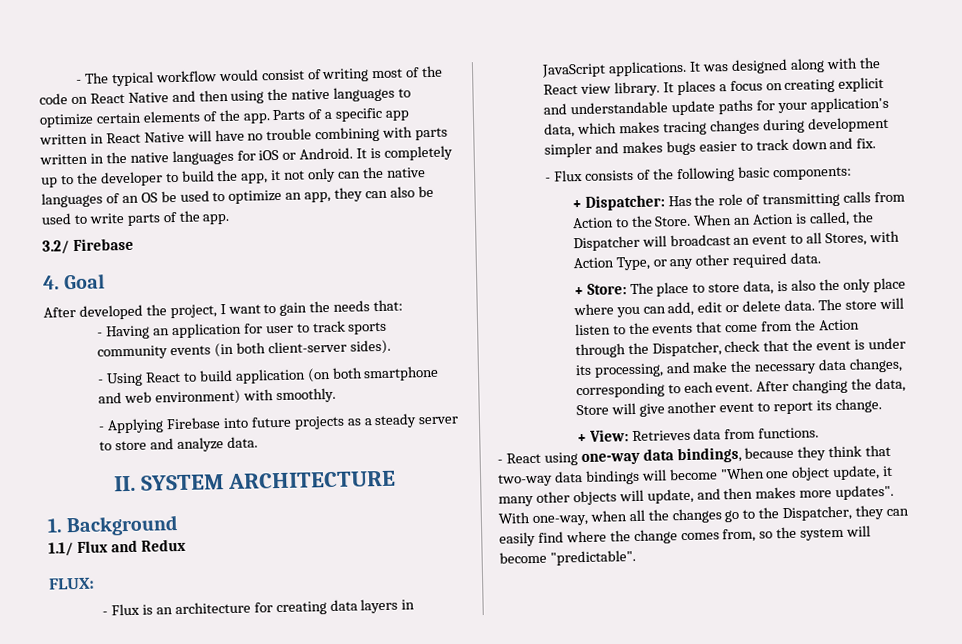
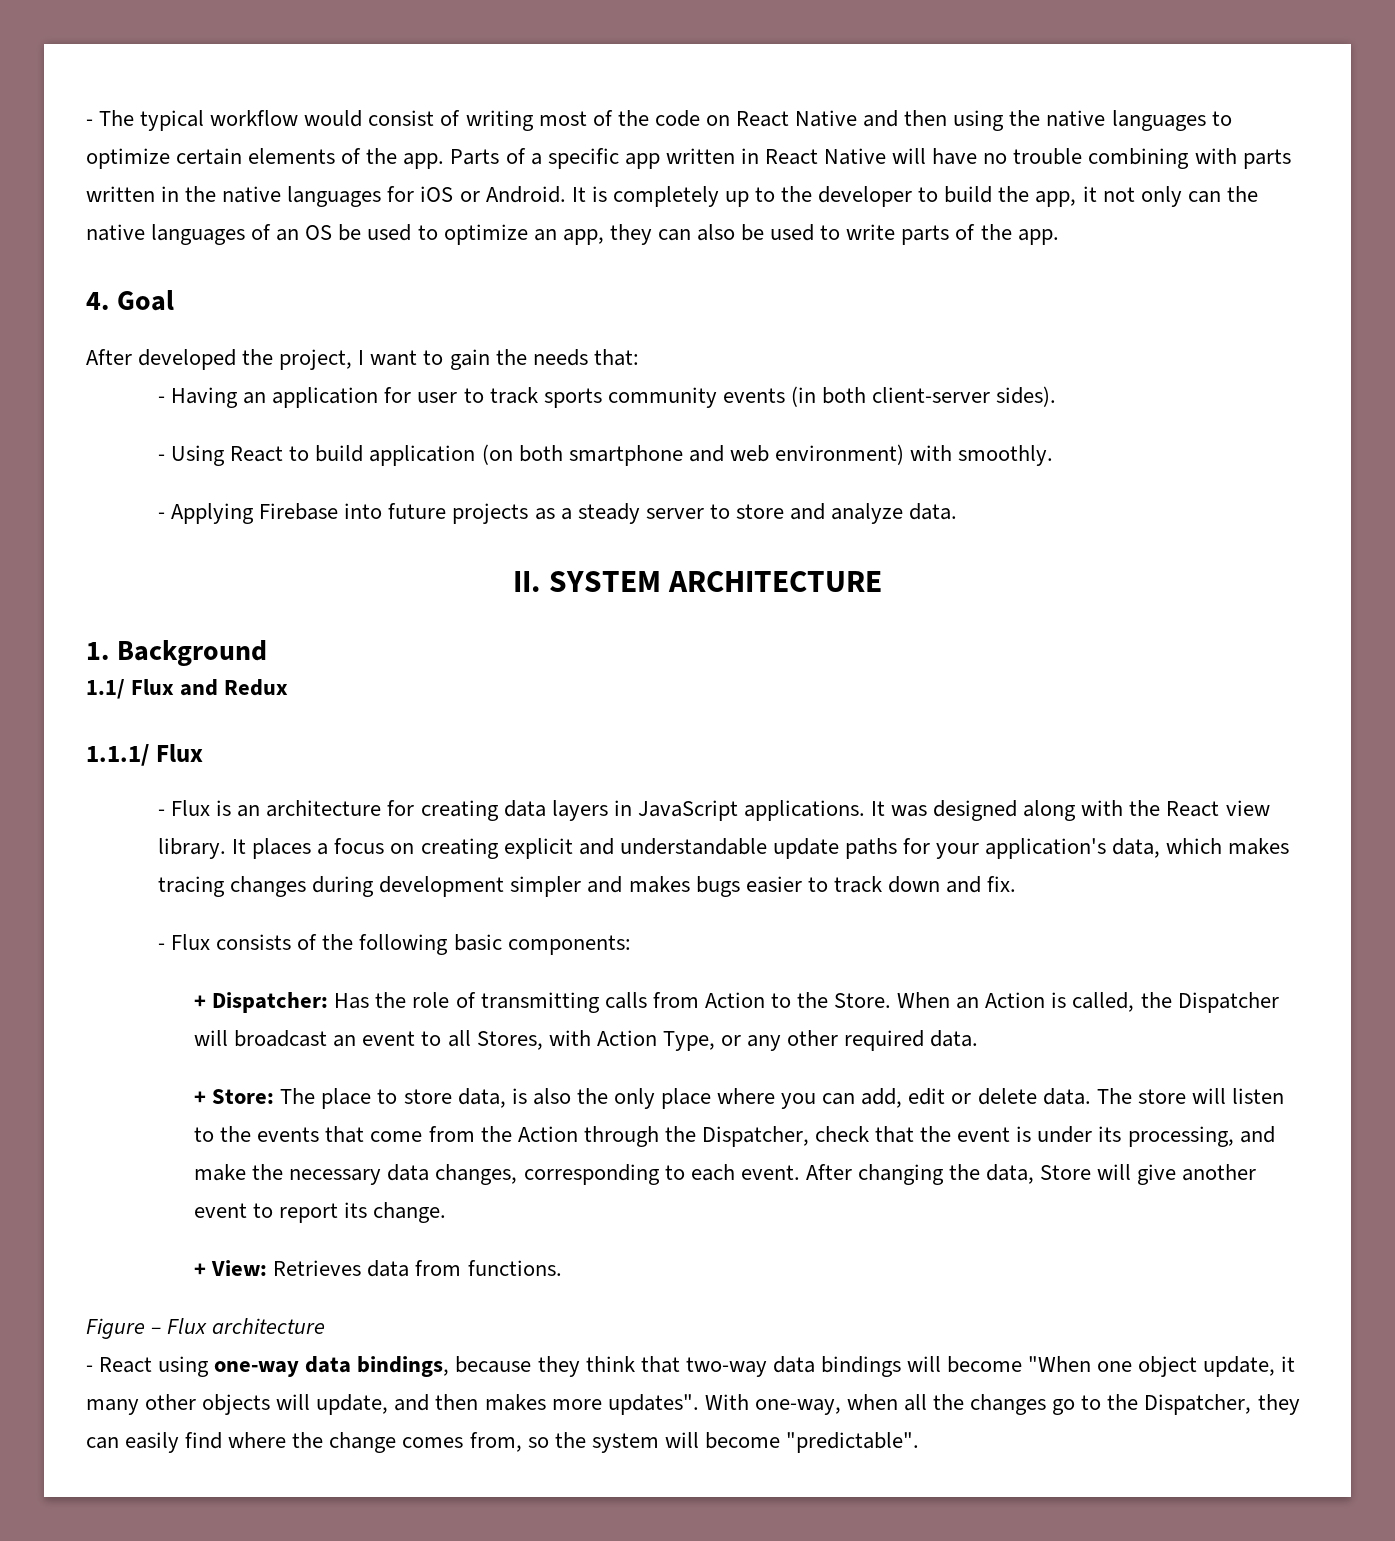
[42,237,134,255] // 3.2/ Firebase -> (1059, 237) none
[48,577,95,590] FLUX: -> [86,744,203,766] 1.1.1/ Flux
(820, 433) none -> [86,1318,326,1339] // Figure – Flux architecture

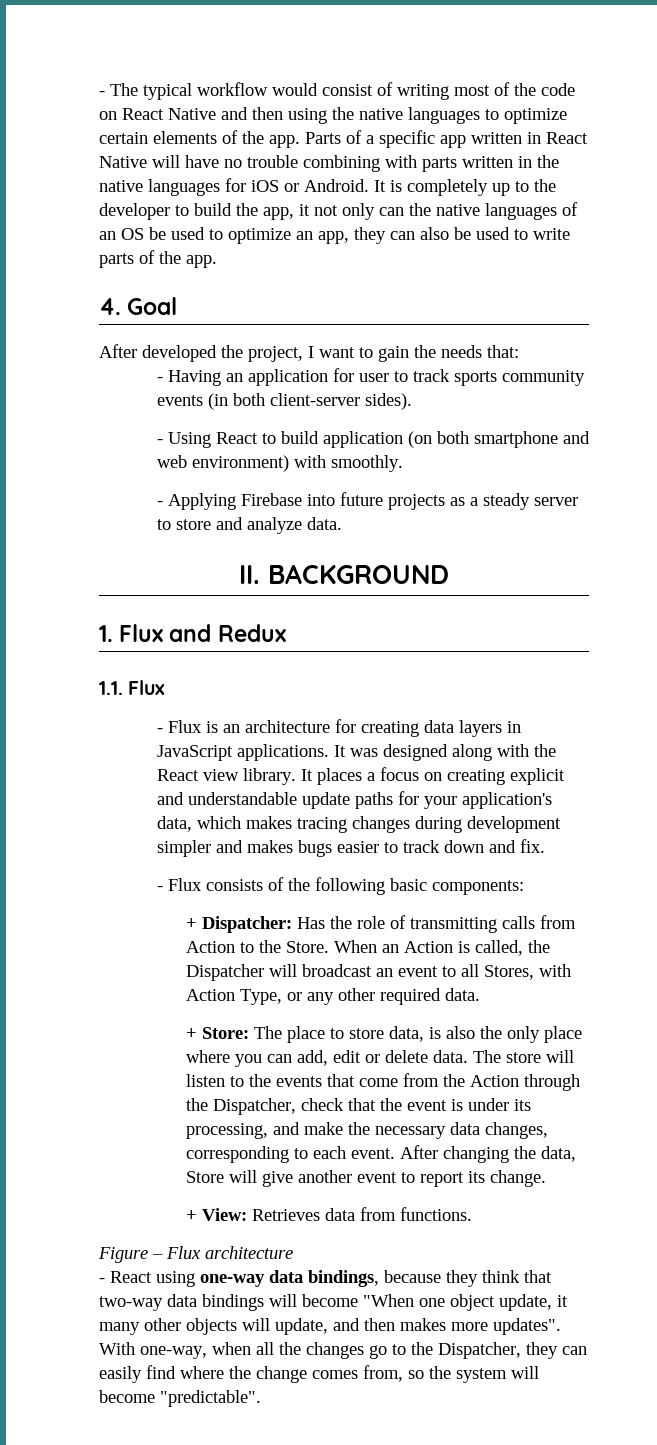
[548,571,883,592] SYSTEM ARCHITECTURE -> [267,564,449,584] BACKGROUND
[116,640,267,666] [86,679,125,699] Background // 1.1/ -> (113, 633) none
[86,744,149,766] 1.1.1/ -> [99,681,123,695] 1.1.

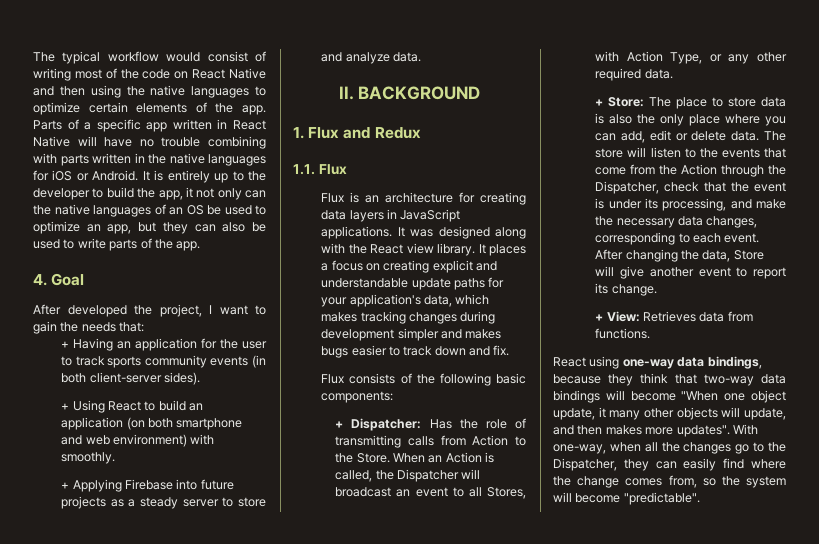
[99,91,105,96] - -> (33, 57) none
[407,179,488,196] completely -> [167,170,210,183] entirely
(349, 237) none -> [138,222,157,232] but
[156,377,163,382] - -> [61,341,70,348] +
(354, 375) none -> [220,339,239,349] the
[156,439,163,444] - -> [61,403,70,410] +
(319, 437) none -> [189,403,204,411] an
[156,501,163,506] - -> [61,482,70,489] +
[156,728,163,733] - -> (347, 169) none
[296,817,347,833] tracing -> [360,311,406,324] tracking
[156,886,163,891] - -> (510, 350) none
[388,1026,424,1042] data, -> [761,97,786,107] data
[98,1246,293,1263] [99,1278,105,1283] Figure – Flux architecture // - -> (651, 333) none

